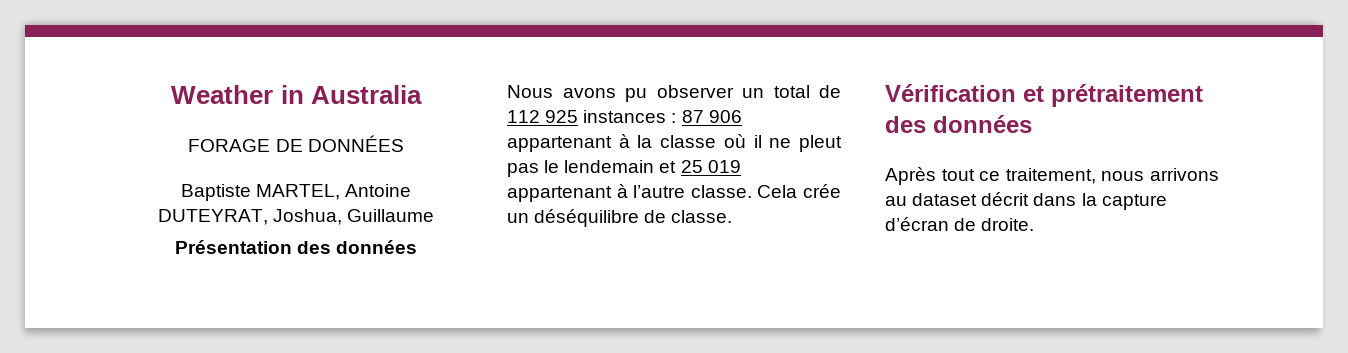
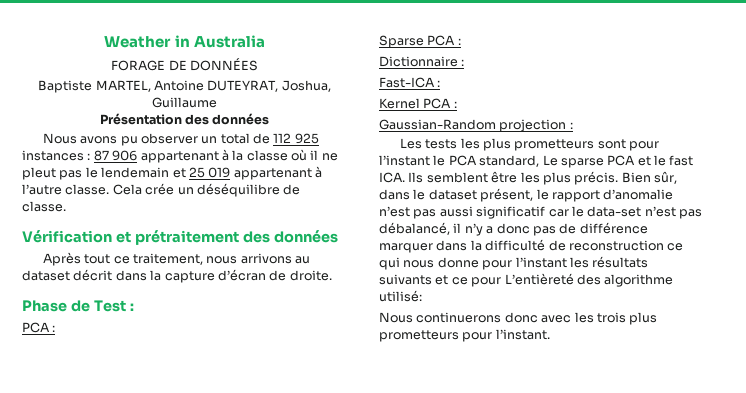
(1035, 224) none -> [22,300,134,312] [22,322,56,333] [379,35,461,48] [379,56,465,67] [379,77,441,88] [379,98,457,109] [379,119,573,132] [399,138,660,151] [379,155,694,168] [379,171,677,185] [379,188,674,202] [379,206,702,219] [379,222,648,236] [379,239,684,253] [379,256,649,270] [379,273,674,287] [379,290,422,302] [379,312,658,325] [379,329,550,342] // Phase de Test : // PCA : // Sparse PCA : // Dictionnaire : // Fast-ICA : // Kernel PCA : // Gaussian-Random projection : // Les tests les plus prometteurs sont pour l’instant le PCA standard, Le sparse PCA et le fast ICA. Ils semblent être les plus précis. Bien sûr, dans le dataset présent, le rapport d’anomalie n’est pas aussi significatif car le data-set n’est pas débalancé, il n’y a donc pas de différence marquer dans la difficulté de reconstruction ce qui nous donne pour l’instant les résultats suivants et ce pour L’entièreté des algorithme utilisé: // Nous continuerons donc avec les trois plus prometteurs pour l’instant.

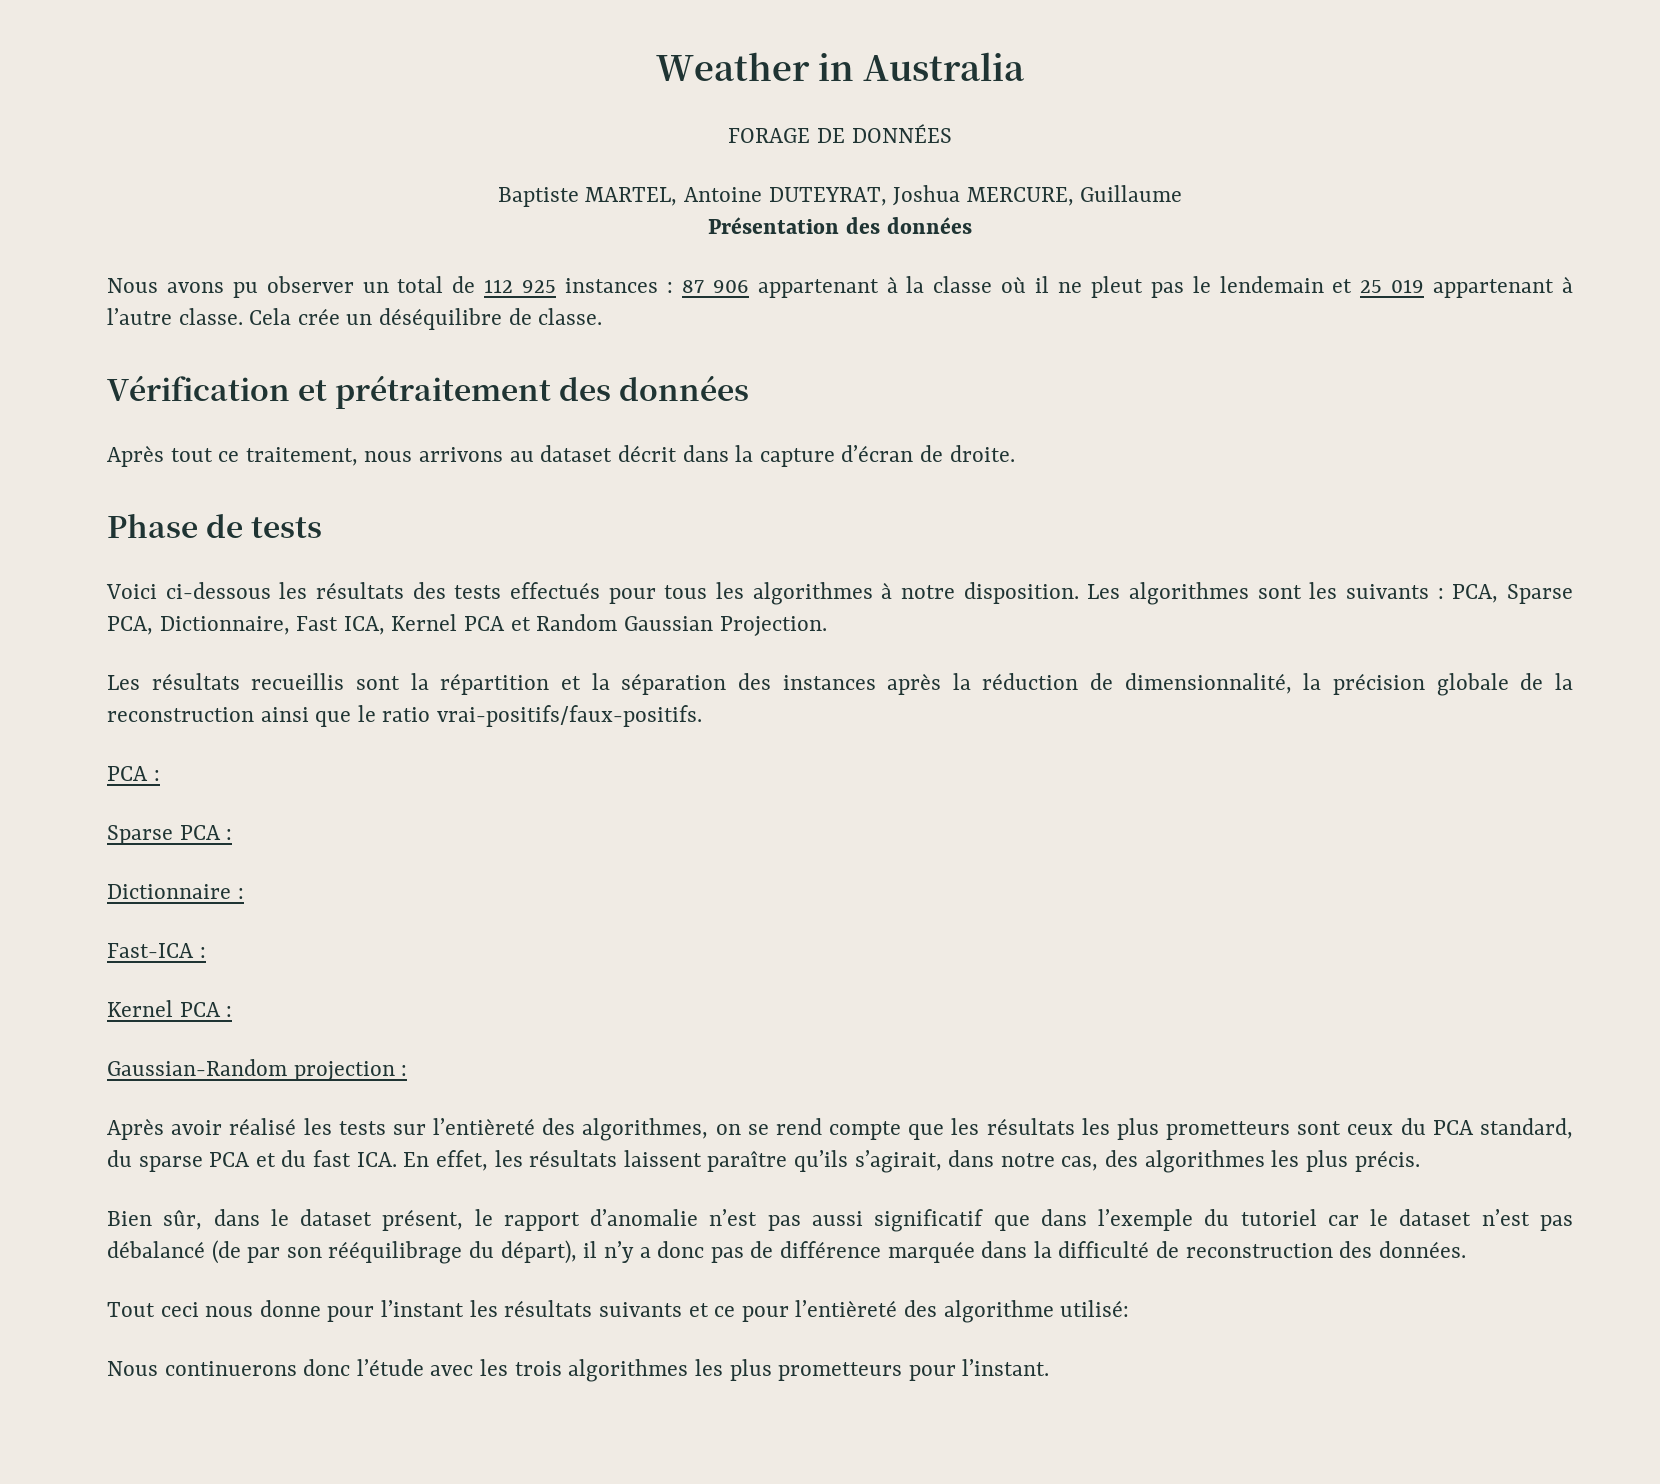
[281,80,331,92] Joshua, -> [893,185,1074,206] Joshua MERCURE,
[93,300,134,312] Test : -> [251,517,323,538] [106,582,1574,605] [107,614,827,636] [107,673,1574,696] [107,705,703,727] tests // Voici ci-dessous les résultats des tests effectués pour tous les algorithmes à notre disposition. Les algorithmes sont les suivants : PCA, Sparse PCA, Dictionnaire, Fast ICA, Kernel PCA et Random Gaussian Projection. // Les résultats recueillis sont la répartition et la séparation des instances après la réduction de dimensionnalité, la précision globale de la reconstruction ainsi que le ratio vrai-positifs/faux-positifs.
[399,138,458,149] Les tests -> [107,1118,1075,1141] Après avoir réalisé les tests sur l’entièreté des algorithmes, on se rend compte que les résultats
[629,141,660,151] [379,155,446,166] pour l’instant le -> [1347,1118,1426,1135] ceux du
[542,155,558,166] Le -> [107,1150,132,1167] du
[654,155,666,166] le -> [281,1150,307,1167] du
[408,171,518,183] Ils semblent être -> [403,1150,1265,1173] En effet, les résultats laissent paraître qu’ils s’agirait, dans notre cas, des algorithmes
(619, 178) none -> (1420, 1161) //
(546, 212) none -> [993,1209,1317,1231] que dans l’exemple du tutoriel
[587,206,702,219] [379,222,450,235] data-set n’est pas débalancé, -> [1399,1209,1573,1231] [107,1240,577,1264] dataset n’est pas débalancé (de par son rééquilibrage du départ),
[379,243,433,253] marquer -> [887,1241,975,1263] marquée
[667,243,684,251] [379,257,400,270] ce qui -> [1339,1241,1466,1258] [107,1302,199,1317] des données. // Tout ceci
[504,273,574,285] L’entièreté -> [795,1300,898,1317] l’entièreté
(538, 317) none -> [356,1359,424,1376] l’étude
(626, 317) none -> [568,1359,723,1382] algorithmes les

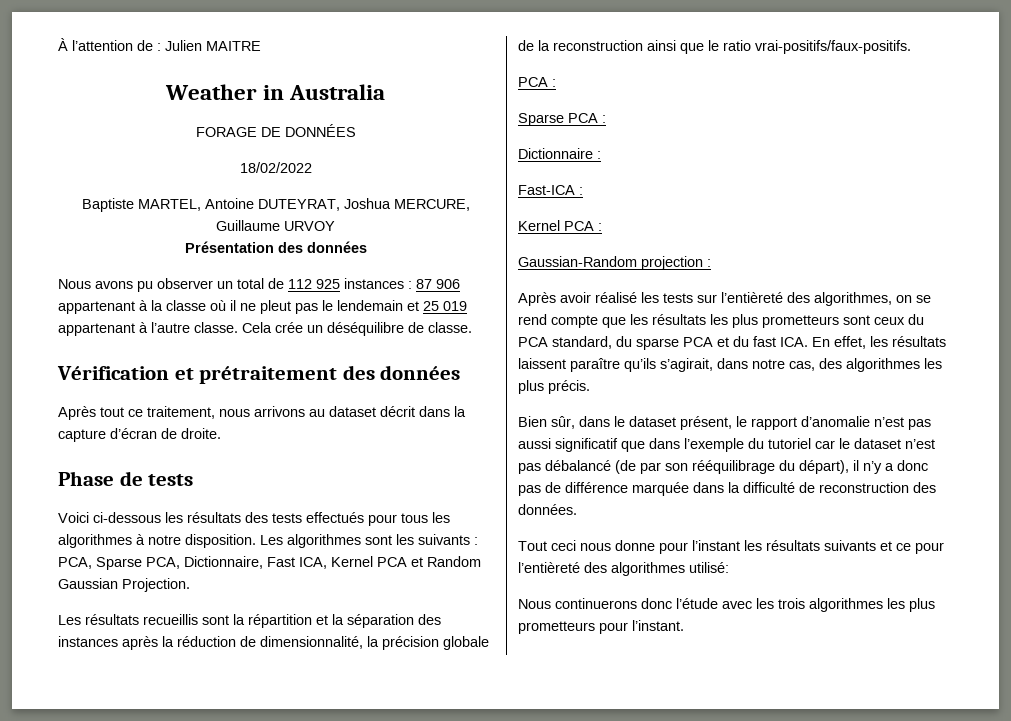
(655, 66) none -> [58,38,261,51] À l’attention de : Julien MAITRE //
(952, 133) none -> [239,162,312,173] // 18/02/2022
(1183, 193) none -> [284,221,335,231] URVOY
[943,1300,1054,1323] algorithme -> [611,562,685,576] algorithmes

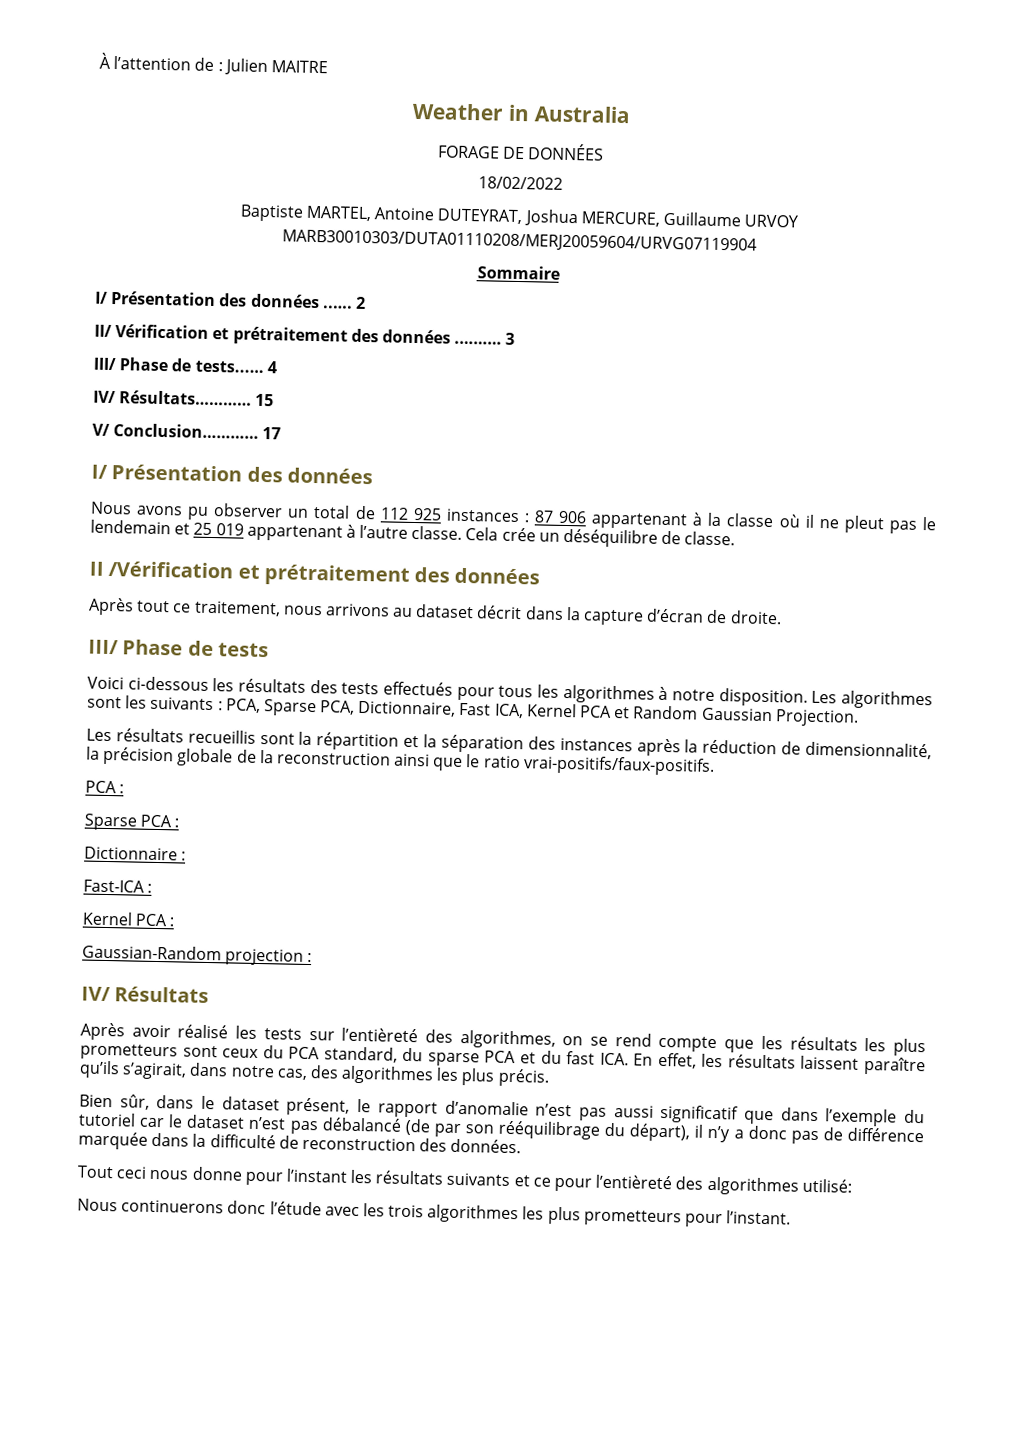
(335, 226) none -> [281,229,757,254] [476,265,560,280] [95,290,366,309] [94,324,516,346] [93,357,277,374] [93,390,275,407] [92,423,282,440] [91,464,108,479] MARB30010303/DUTA01110208/MERJ20059604/URVG07119904 // Sommaire // I/ Présentation des données ..…. 2 // II/ Vérification et prétraitement des données .……… 3 // III/ Phase de tests...… 4 // IV/ Résultats………… 15 // V/ Conclusion………… 17 // I/
[57,366,169,380] Vérification -> [89,560,234,579] II /Vérification
(221, 433) none -> [88,639,119,655] III/
(711, 263) none -> [81,986,210,1004] // IV/ Résultats

